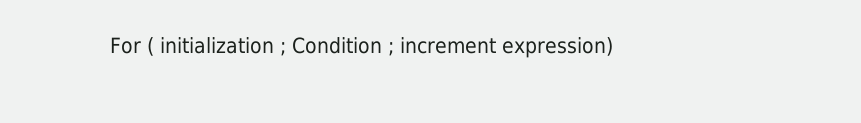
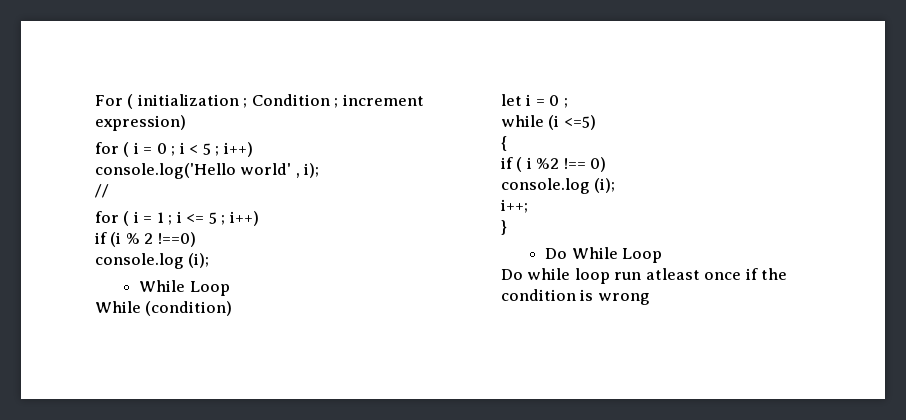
(613, 47) none -> [95,142,253,157] [95,163,320,179] [95,184,109,198] [95,211,259,226] [95,232,196,247] [95,253,210,269] [139,280,230,296] [95,301,233,316] [501,94,568,108] [501,115,596,130] [501,136,507,151] [501,157,607,172] [501,178,616,194] [501,199,528,213] [501,220,507,235] [545,247,663,263] [501,268,788,284] [501,289,650,305] // for ( i = 0 ; i < 5 ; i++) // console.log('Hello world' , i); // // // for ( i = 1 ; i <= 5 ; i++) // if (i % 2 !==0) // console.log (i); // While Loop // While (condition) // let i = 0 ; // while (i <=5) // { // if ( i %2 !== 0) // console.log (i); // i++; // } // Do While Loop // Do while loop run atleast once if the condition is wrong

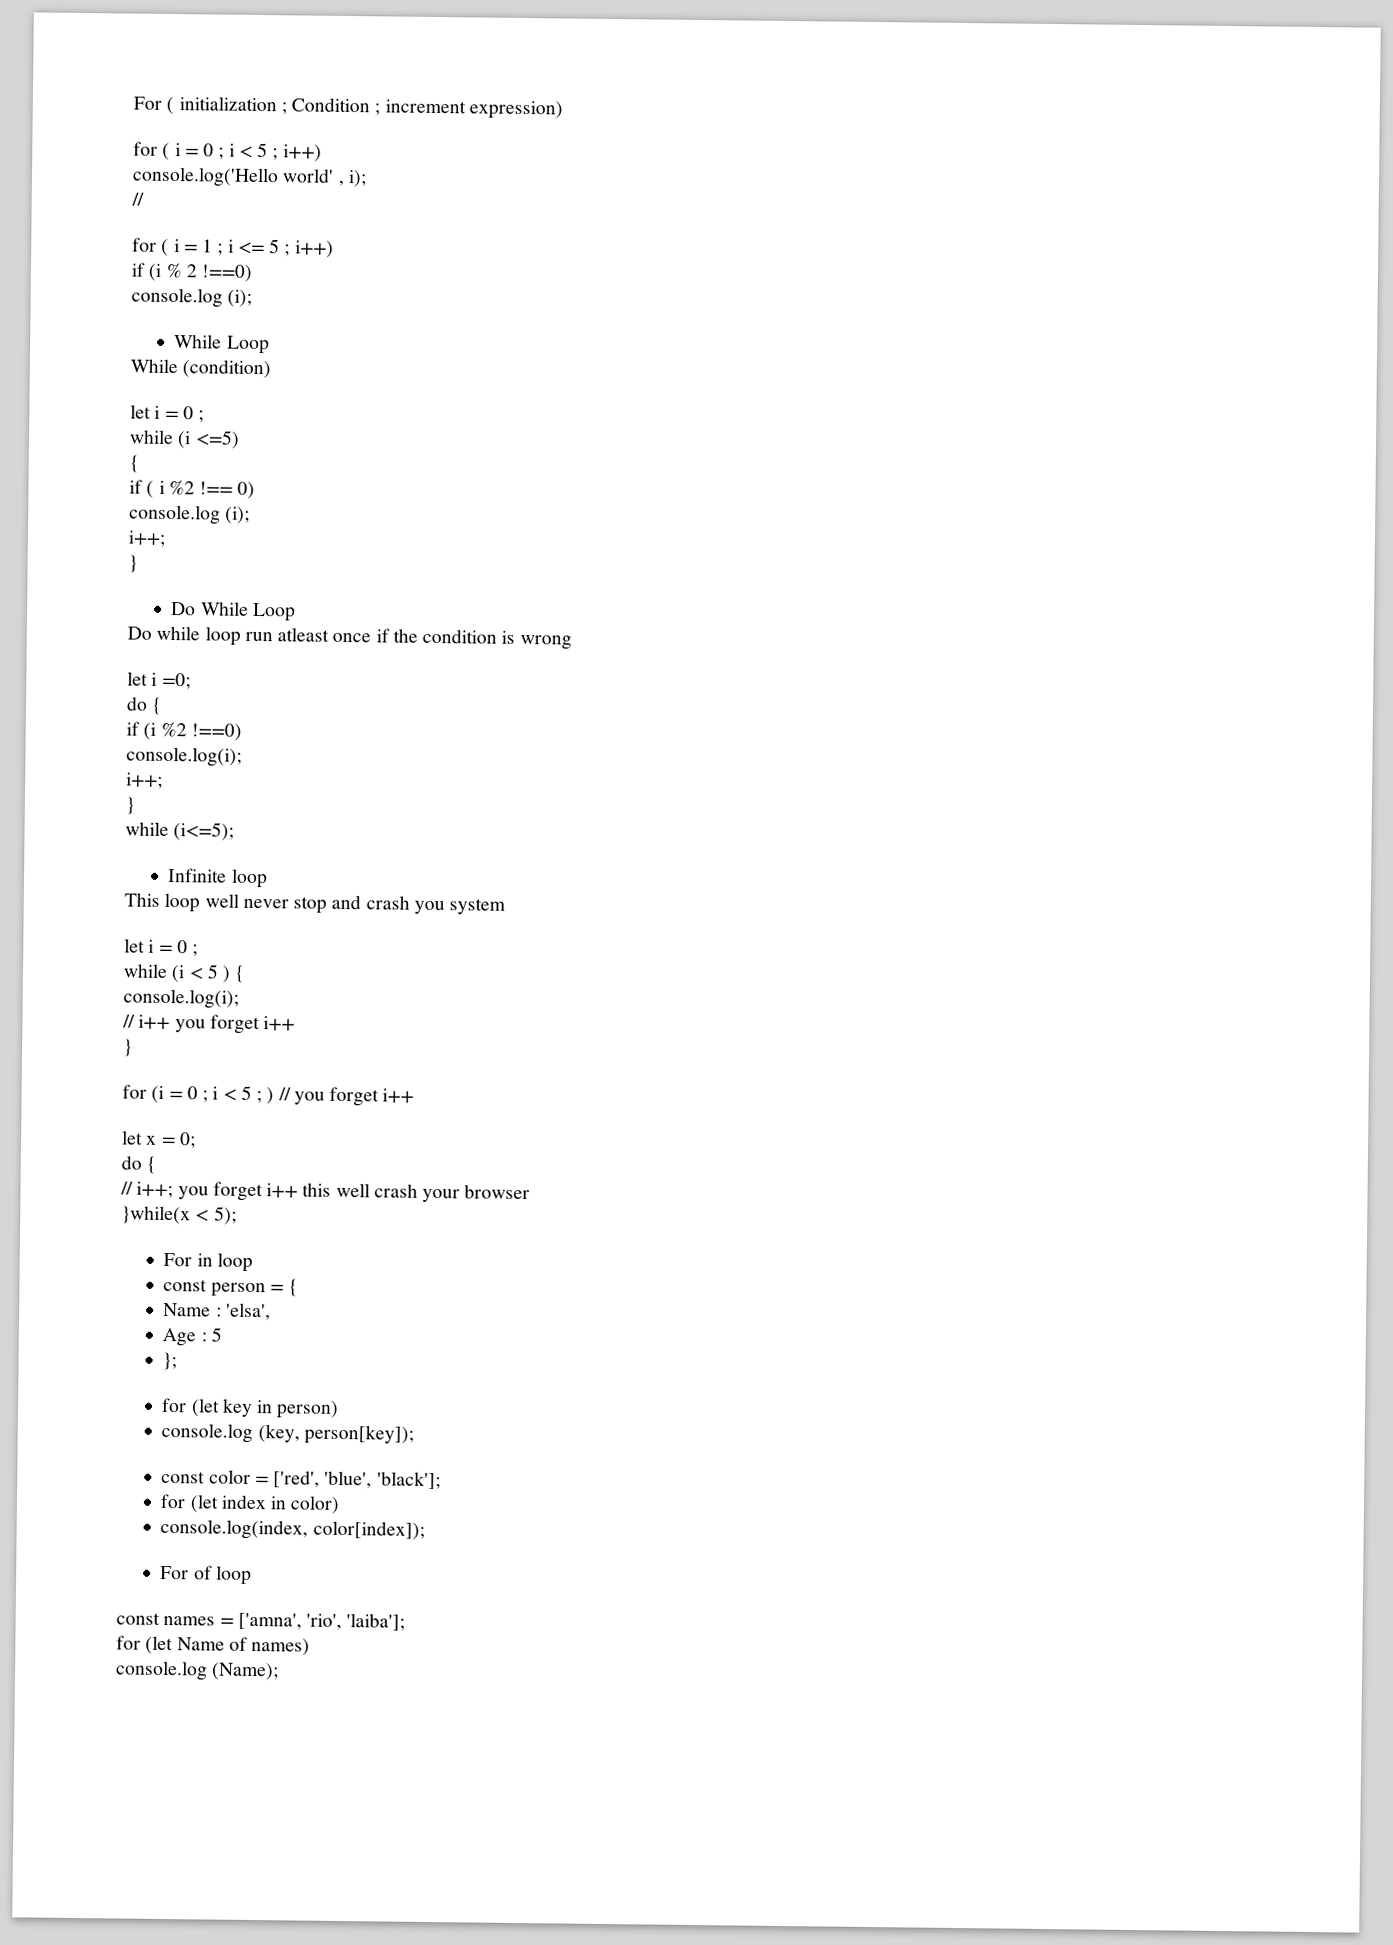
(650, 299) none -> [127,671,191,690] [126,696,163,715] [126,721,242,741] [126,746,242,767] [126,772,163,789] [125,796,135,815] [125,821,235,841] [167,867,268,889] [124,892,507,915] [124,938,199,957] [123,963,246,983] [123,988,239,1009] [122,1014,296,1035] [123,1038,133,1057] [122,1084,415,1107] [122,1130,196,1149] [121,1155,157,1174] [120,1181,531,1203] [121,1205,237,1225] [163,1252,253,1272] [163,1278,299,1298] [163,1302,271,1321] [162,1327,222,1347] [162,1351,178,1371] [161,1397,340,1419] [161,1422,414,1445] [161,1469,441,1490] [160,1493,341,1514] [160,1518,425,1540] [160,1565,252,1585] [116,1612,406,1631] [116,1635,311,1656] [115,1660,280,1681] // let i =0; // do { // if (i %2 !==0) // console.log(i); // i++; // } // while (i<=5); // Infinite loop // This loop well never stop and crash you system // let i = 0 ; // while (i < 5 ) { // console.log(i); // // i++ you forget i++ // } // for (i = 0 ; i < 5 ; ) // you forget i++ // let x = 0; // do { // // i++; you forget i++ this well crash your browser // }while(x < 5); // For in loop // const person = { // Name : 'elsa', // Age : 5 // }; // for (let key in person) // console.log (key, person[key]); // const color = ['red', 'blue', 'black']; // for (let index in color) // console.log(index, color[index]); // For of loop // const names = ['amna', 'rio', 'laiba']; // for (let Name of names) // console.log (Name);

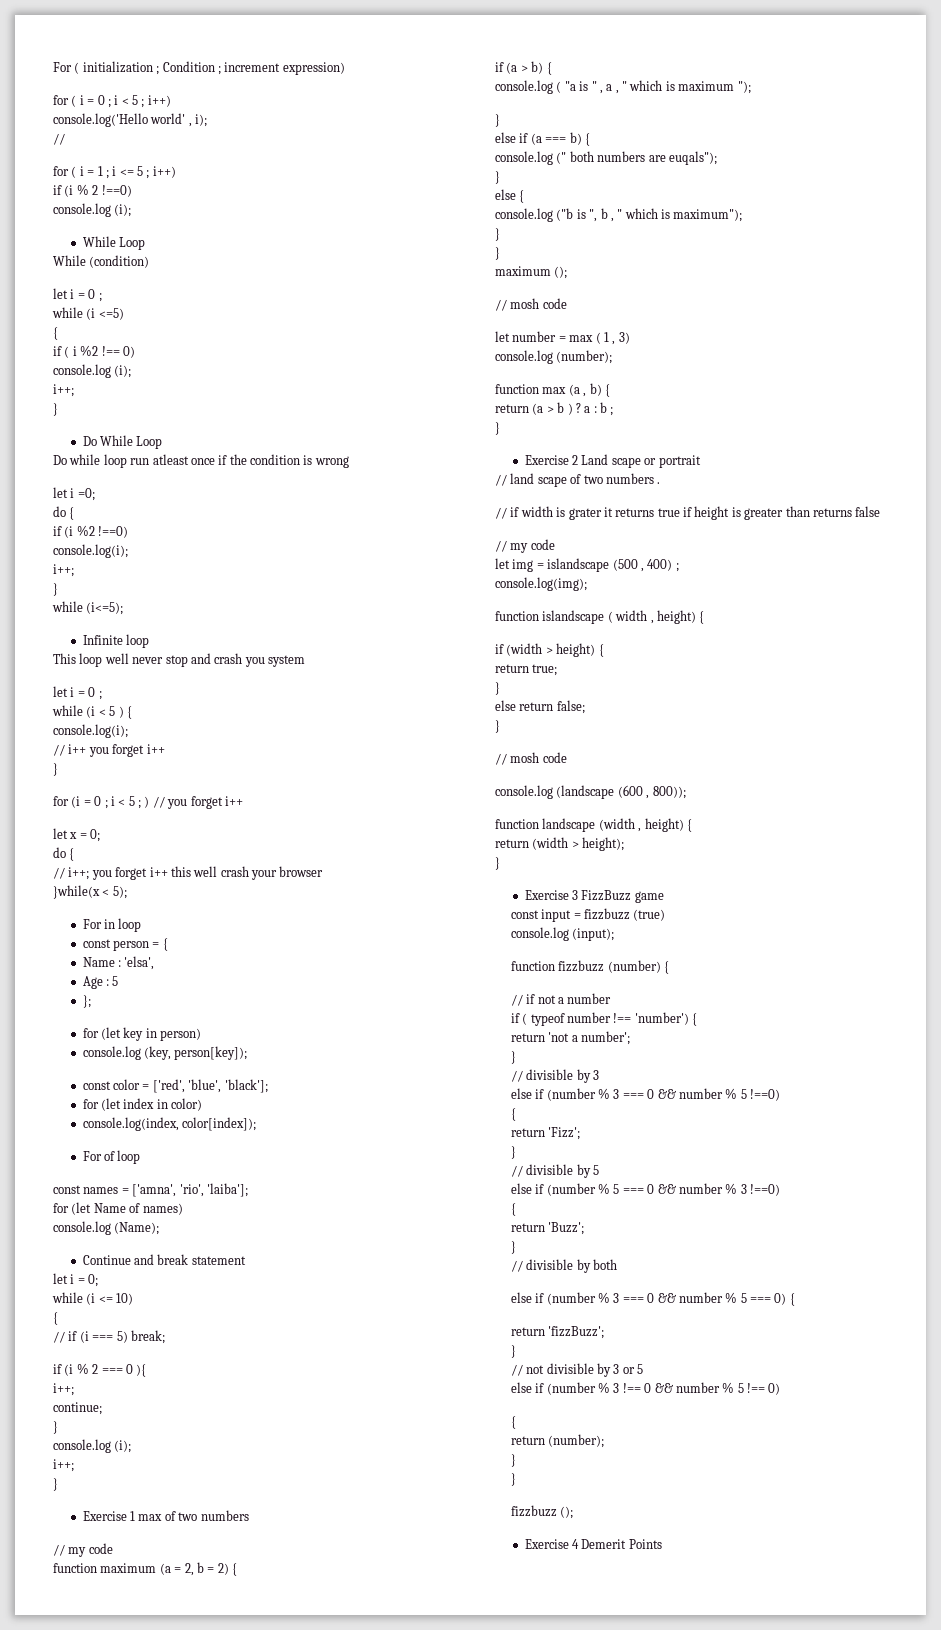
(280, 1671) none -> [82,1254,246,1265] [53,1273,99,1287] [52,1292,134,1305] [53,1312,58,1325] [53,1330,165,1344] [53,1363,147,1377] [53,1383,74,1396] [53,1402,102,1415] [53,1421,58,1434] [53,1439,132,1453] [53,1459,74,1472] [53,1478,58,1491] [82,1510,249,1521] [53,1543,113,1557] [53,1562,237,1576] [495,61,552,75] [495,80,751,94] [495,114,500,127] [495,132,590,146] [495,151,717,165] [495,171,500,184] [495,189,525,203] [495,208,743,222] [495,228,500,241] [495,247,500,260] [495,266,568,279] [495,298,567,311] [495,331,630,345] [495,350,613,364] [495,383,610,397] [495,402,614,416] [495,422,500,435] [524,454,701,468] [495,473,661,487] [495,506,881,520] [495,539,555,553] [495,558,679,572] [495,577,587,591] [495,610,705,624] [495,643,604,657] [495,664,558,676] [495,682,500,695] [495,700,585,714] [495,720,500,733] [495,752,567,765] [495,785,686,799] [495,818,692,832] [495,837,625,851] [495,857,500,870] [524,890,664,903] [510,908,666,922] [510,927,615,941] [510,960,670,974] [510,993,612,1006] [510,1012,698,1026] [510,1031,631,1045] [510,1051,516,1064] [510,1069,600,1083] [510,1088,781,1101] [510,1108,516,1121] [510,1127,581,1140] [510,1146,516,1159] [510,1164,600,1178] [510,1183,781,1196] [510,1203,516,1216] [510,1222,585,1235] [510,1241,516,1254] [510,1259,618,1273] [510,1292,795,1306] [510,1326,605,1339] [510,1345,516,1358] [510,1363,644,1377] [510,1382,781,1395] [510,1416,516,1429] [510,1434,605,1448] [510,1454,516,1467] [510,1473,516,1486] [510,1505,574,1519] [524,1539,662,1549] // Continue and break statement // let i = 0; // while (i <= 10) // { // // if (i === 5) break; // if (i % 2 === 0 ){ // i++; // continue; // } // console.log (i); // i++; // } // Exercise 1 max of two numbers // // my code // function maximum (a = 2, b = 2) { // if (a > b) { // console.log ( "a is " , a , " which is maximum "); // } // else if (a === b) { // console.log (" both numbers are euqals"); // } // else { // console.log ("b is ", b , " which is maximum"); // } // } // maximum (); // // mosh code // let number = max ( 1 , 3) // console.log (number); // function max (a , b) { // return (a > b ) ? a : b ; // } // Exercise 2 Land scape or portrait // // land scape of two numbers . // // if width is grater it returns true if height is greater than returns false // // my code // let img = islandscape (500 , 400) ; // console.log(img); // function islandscape ( width , height) { // if (width > height) { // return true; // } // else return false; // } // // mosh code // console.log (landscape (600 , 800)); // function landscape (width , height) { // return (width > height); // } // Exercise 3 FizzBuzz game // const input = fizzbuzz (true) // console.log (input); // function fizzbuzz (number) { // // if not a number // if ( typeof number !== 'number') { // return 'not a number'; // } // // divisible by 3 // else if (number % 3 === 0 && number % 5 !==0) // { // return 'Fizz'; // } // // divisible by 5 // else if (number % 5 === 0 && number % 3 !==0) // { // return 'Buzz'; // } // // divisible by both // else if (number % 3 === 0 && number % 5 === 0) { // return 'fizzBuzz'; // } // // not divisible by 3 or 5 // else if (number % 3 !== 0 && number % 5 !== 0) // { // return (number); // } // } // fizzbuzz (); // Exercise 4 Demerit Points

